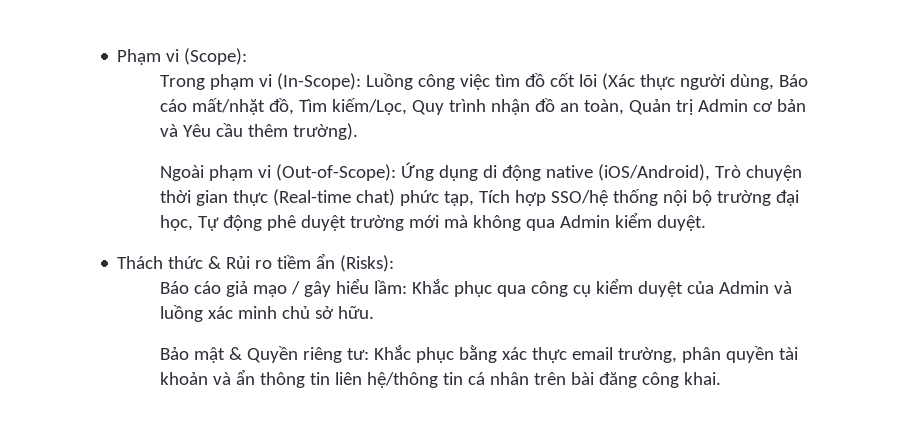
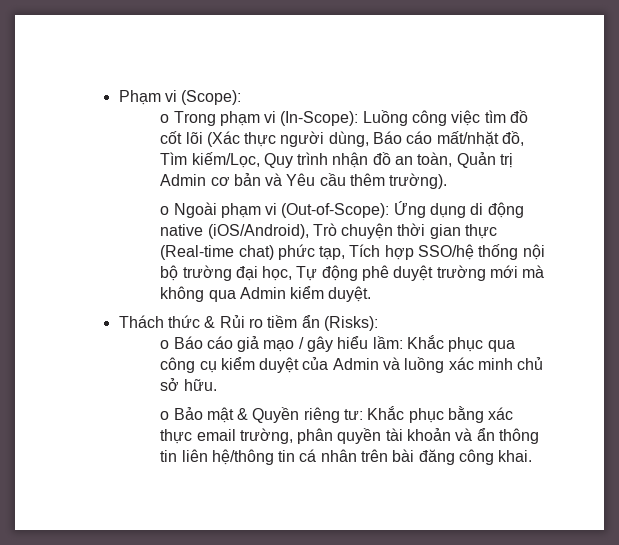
(248, 56) none -> [160,114,170,123] o
(358, 131) none -> [160,206,170,215] o
(395, 263) none -> [160,340,170,349] o
(374, 312) none -> [160,411,170,420] o

